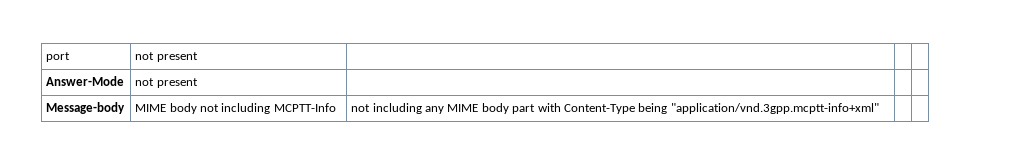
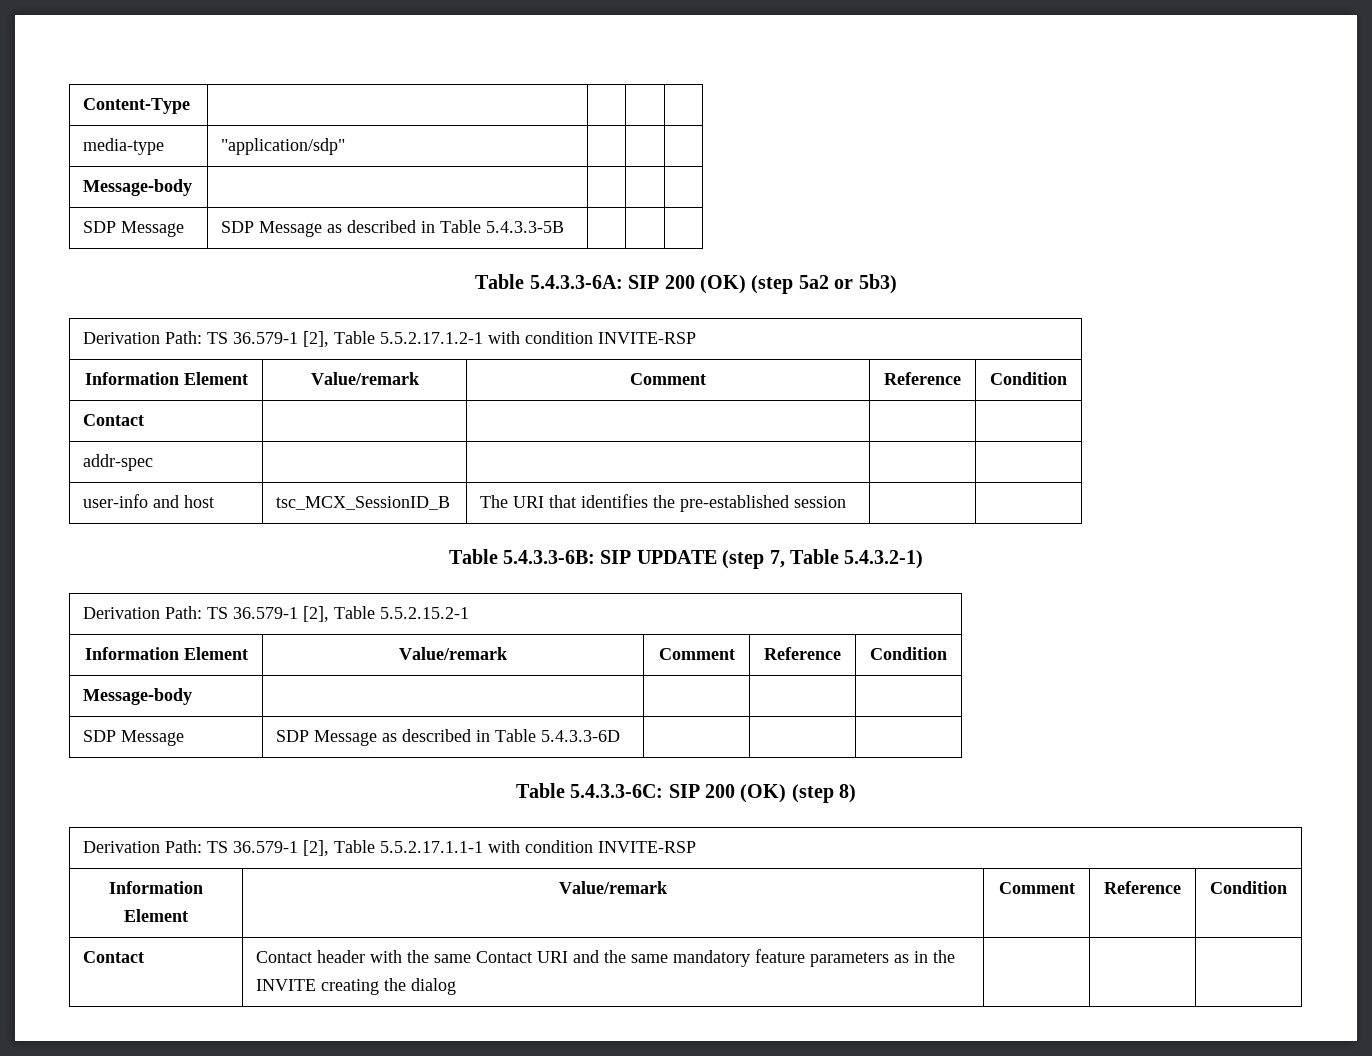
[46,52,71,62] [135,52,198,62] [46,76,125,86] [135,78,198,88] [46,102,126,114] [135,103,336,114] [351,103,879,114] port | not present | | | // Answer-Mode | not present | | | // Message-body | MIME body not including MCPTT-Info | not including any MIME body part with Content-Type being "application/vnd.3gpp.mcptt-info+xml" -> [83,98,191,114] [83,138,165,155] [221,138,346,155] [83,179,193,196] [83,221,185,237] [221,220,565,237] [475,274,897,294] [83,331,697,347] [84,372,248,385] [310,372,419,385] [630,373,706,385] [884,372,961,385] [990,372,1067,385] [83,414,145,426] [83,454,154,471] [83,494,215,508] [276,496,451,510] [480,494,847,512] [448,549,924,569] [83,606,470,622] [84,647,248,660] [399,647,508,660] [658,648,735,660] [764,647,841,660] [870,647,947,660] [83,688,193,705] [83,730,185,746] [276,729,621,746] [515,783,857,803] [83,840,697,856] [109,881,203,894] [124,909,188,922] [559,881,667,894] [998,882,1075,894] [1104,881,1181,894] [1210,881,1287,894] [83,951,145,963] [256,949,956,967] [256,978,457,995] Content-Type | | | | // media-type | "application/sdp" | | | // Message-body | | | | // SDP Message | SDP Message as described in Table 5.4.3.3-5B | | | // Table 5.4.3.3-6A: SIP 200 (OK) (step 5a2 or 5b3) // Derivation Path: TS 36.579-1 [2], Table 5.5.2.17.1.2-1 with condition INVITE-RSP // Information Element | Value/remark | Comment | Reference | Condition // Contact | | | | // addr-spec | | | | // user-info and host | tsc_MCX_SessionID_B | The URI that identifies the pre-established session | | // Table 5.4.3.3-6B: SIP UPDATE (step 7, Table 5.4.3.2-1) // Derivation Path: TS 36.579-1 [2], Table 5.5.2.15.2-1 // Information Element | Value/remark | Comment | Reference | Condition // Message-body | | | | // SDP Message | SDP Message as described in Table 5.4.3.3-6D | | | // Table 5.4.3.3-6C: SIP 200 (OK) (step 8) // Derivation Path: TS 36.579-1 [2], Table 5.5.2.17.1.1-1 with condition INVITE-RSP // Information Element | Value/remark | Comment | Reference | Condition // Contact | Contact header with the same Contact URI and the same mandatory feature parameters as in the INVITE creating the dialog |

